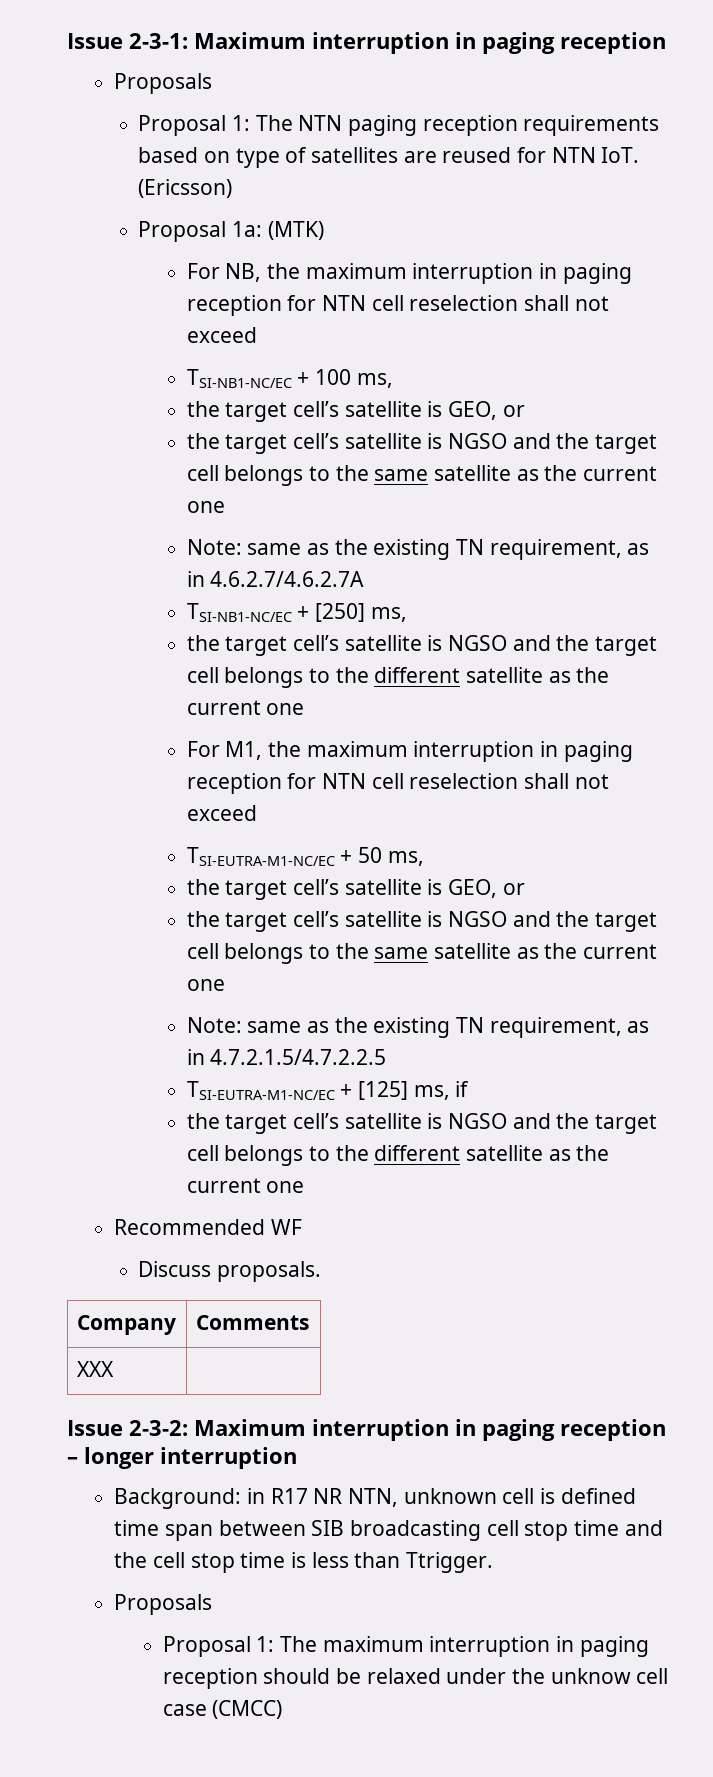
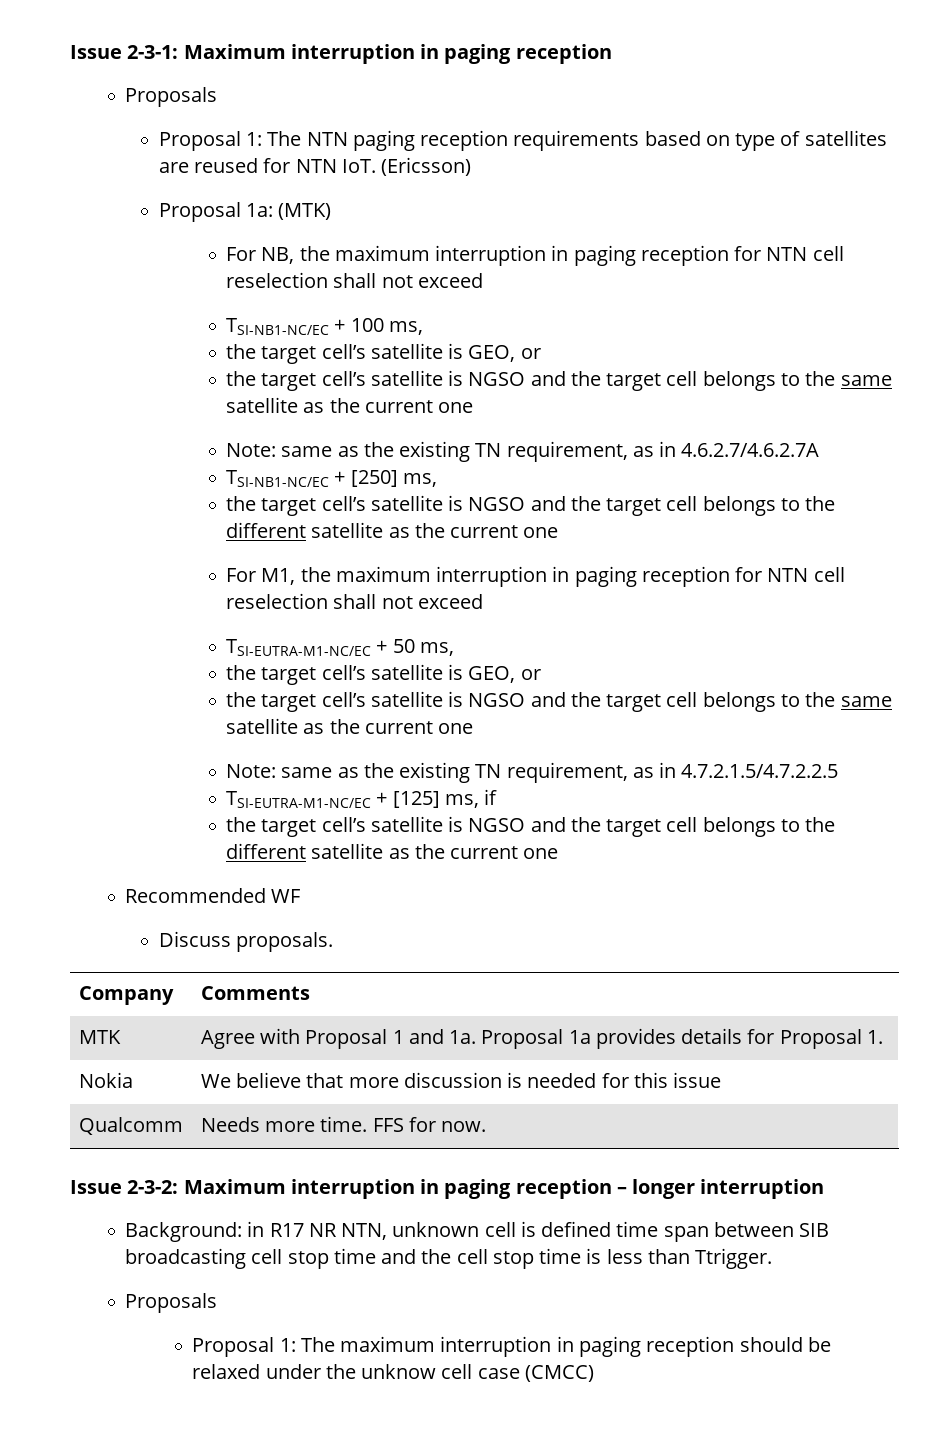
[76,1361,114,1377] XXX | -> [78,1030,121,1044] [200,1028,884,1049] [78,1072,133,1088] [200,1072,722,1088] [78,1117,183,1135] [200,1116,487,1132] MTK | Agree with Proposal 1 and 1a. Proposal 1a provides details for Proposal 1. // Nokia | We believe that more discussion is needed for this issue // Qualcomm | Needs more time. FFS for now.

